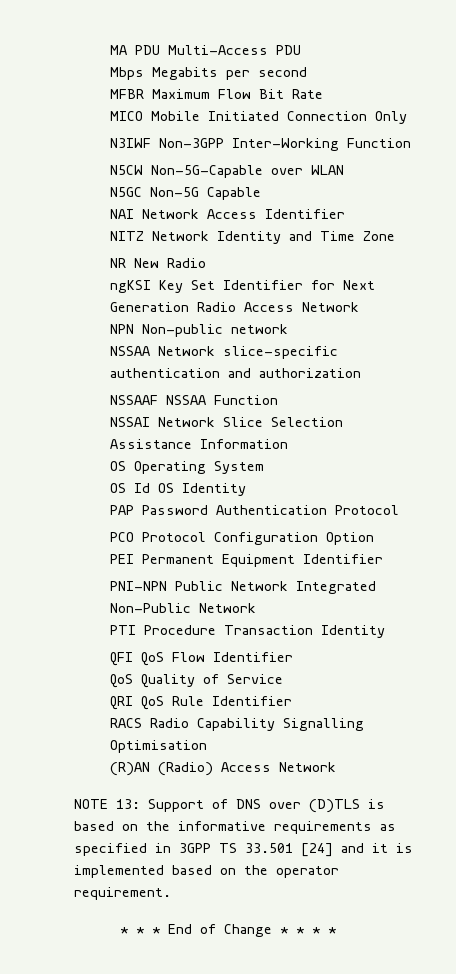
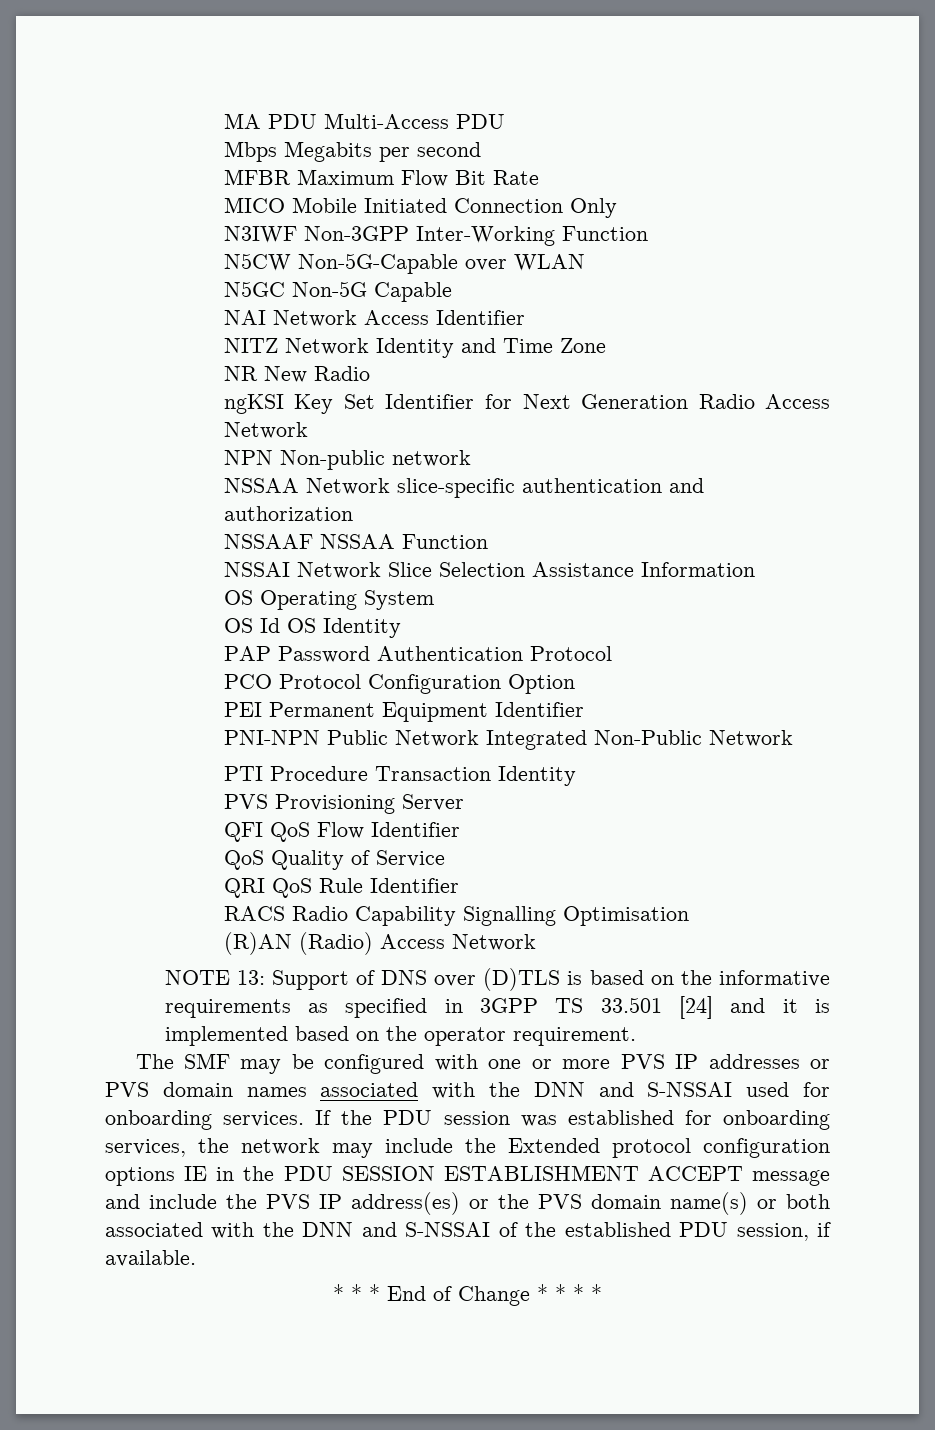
(385, 631) none -> [223,794,464,814] // PVS Provisioning Server
(172, 893) none -> [135,1053,831,1074] [105,1082,830,1099] [105,1110,830,1130] [105,1138,830,1158] [105,1165,830,1186] [105,1192,830,1215] [105,1222,831,1241] [105,1250,196,1267] // The SMF may be configured with one or more PVS IP addresses or PVS domain names associated with the DNN and S-NSSAI used for onboarding services. If the PDU session was established for onboarding services, the network may include the Extended protocol configuration options IE in the PDU SESSION ESTABLISHMENT ACCEPT message and include the PVS IP address(es) or the PVS domain name(s) or both associated with the DNN and S-NSSAI of the established PDU session, if available.

